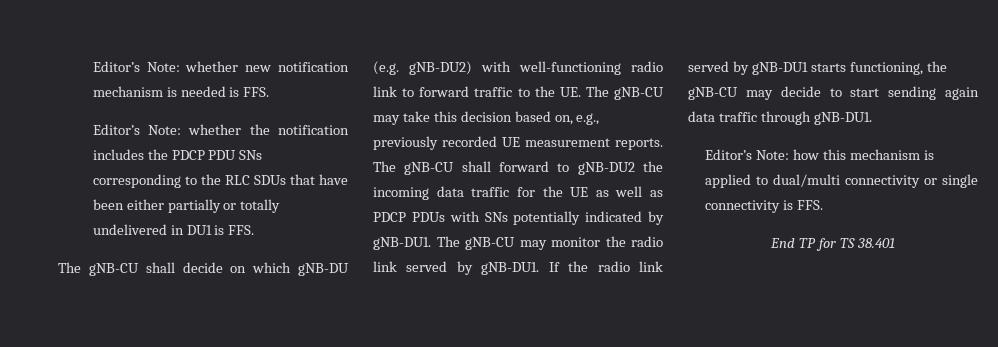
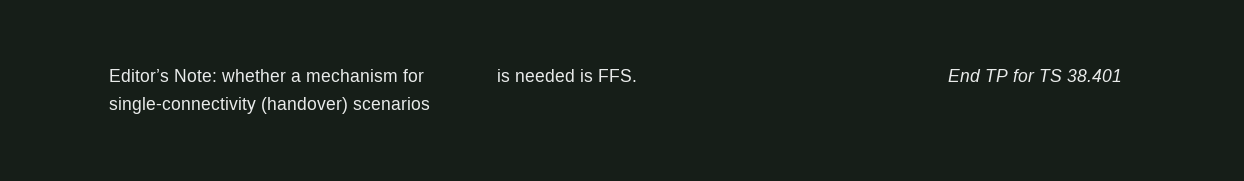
[92,61,350,72] [92,86,270,97] [92,124,349,135] [92,149,263,160] [92,174,348,188] [92,199,281,213] [92,224,255,235] [58,262,349,276] [373,61,663,75] [373,86,664,100] [373,111,600,125] [373,136,663,150] [373,161,663,175] [373,186,663,200] [373,211,664,225] [373,236,663,250] [373,261,663,275] [688,61,947,75] [688,86,979,100] [688,111,872,125] [705,149,934,160] [705,174,978,188] [705,200,781,213] Editor’s Note: whether new notification mechanism is needed is FFS. // Editor’s Note: whether the notification includes the PDCP PDU SNs corresponding to the RLC SDUs that have been either partially or totally undelivered in DU1 is FFS. // The gNB-CU shall decide on which gNB-DU (e.g. gNB-DU2) with well-functioning radio link to forward traffic to the UE. The gNB-CU may take this decision based on, e.g., previously recorded UE measurement reports. The gNB-CU shall forward to gNB-DU2 the incoming data traffic for the UE as well as PDCP PDUs with SNs potentially indicated by gNB-DU1. The gNB-CU may monitor the radio link served by gNB-DU1. If the radio link served by gNB-DU1 starts functioning, the gNB-CU may decide to start sending again data traffic through gNB-DU1. // Editor’s Note: how this mechanism is applied to dual/multi connectivity or single connectivity -> [109,69,425,82] [109,97,431,114] [497,69,576,82] Editor’s Note: whether a mechanism for single-connectivity (handover) scenarios is needed

